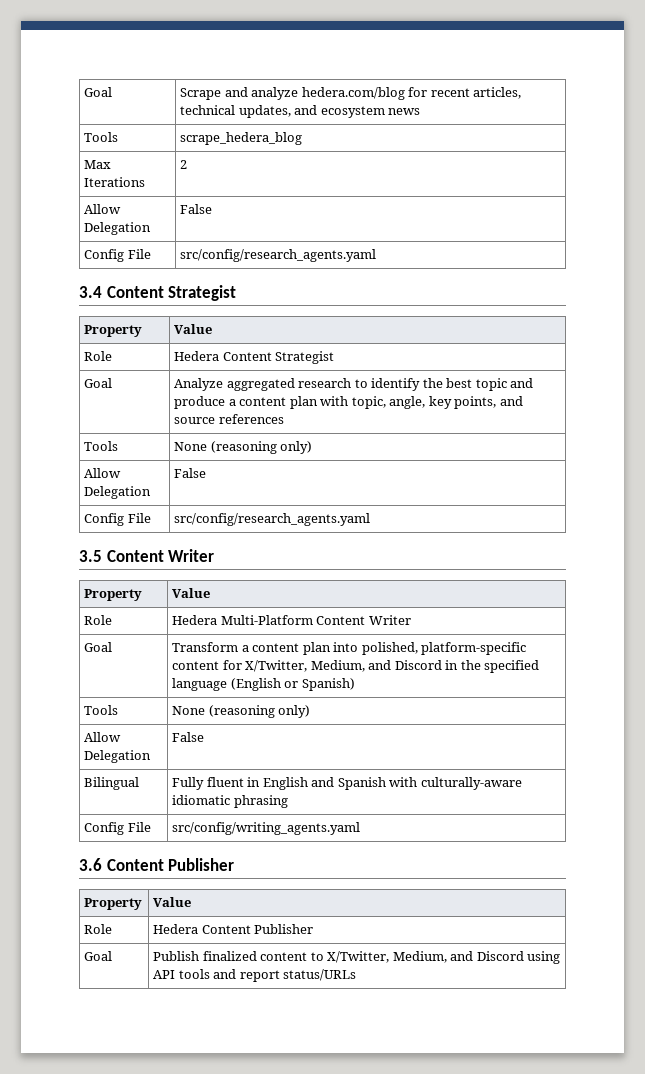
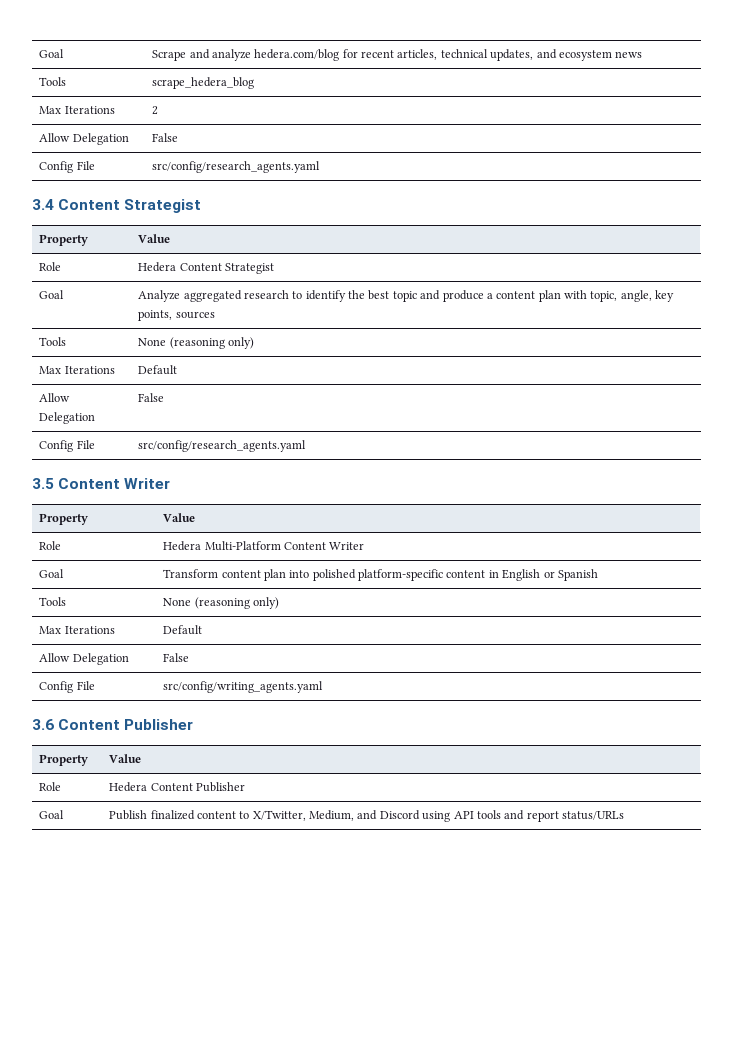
[499,396,523,406] [174,414,284,424] [84,441,119,451] [174,441,313,454] and source references // Tools | None (reasoning only) -> [175,311,215,319] [39,337,67,346] [138,337,254,349] [39,366,115,374] [138,365,178,375] sources // Tools | None (reasoning only) // Max Iterations | Default
[241,645,249,652] a -> (219, 573) none
[361,642,418,655] polished, -> [312,569,356,581] polished
[222,660,540,673] [172,678,355,691] [84,705,119,715] [172,705,311,718] [84,732,122,742] [84,750,152,763] [172,732,205,742] [84,777,140,790] [172,777,522,790] [172,795,288,808] for X/Twitter, Medium, and Discord in the specified language (English or Spanish) // Tools | None (reasoning only) // Allow Delegation | False // Bilingual | Fully fluent in English and Spanish with culturally-aware idiomatic phrasing -> [488,569,598,581] [39,597,67,606] [163,597,279,609] [39,626,115,634] [163,625,203,635] [39,653,129,665] [163,653,190,662] in English or Spanish // Tools | None (reasoning only) // Max Iterations | Default // Allow Delegation | False

